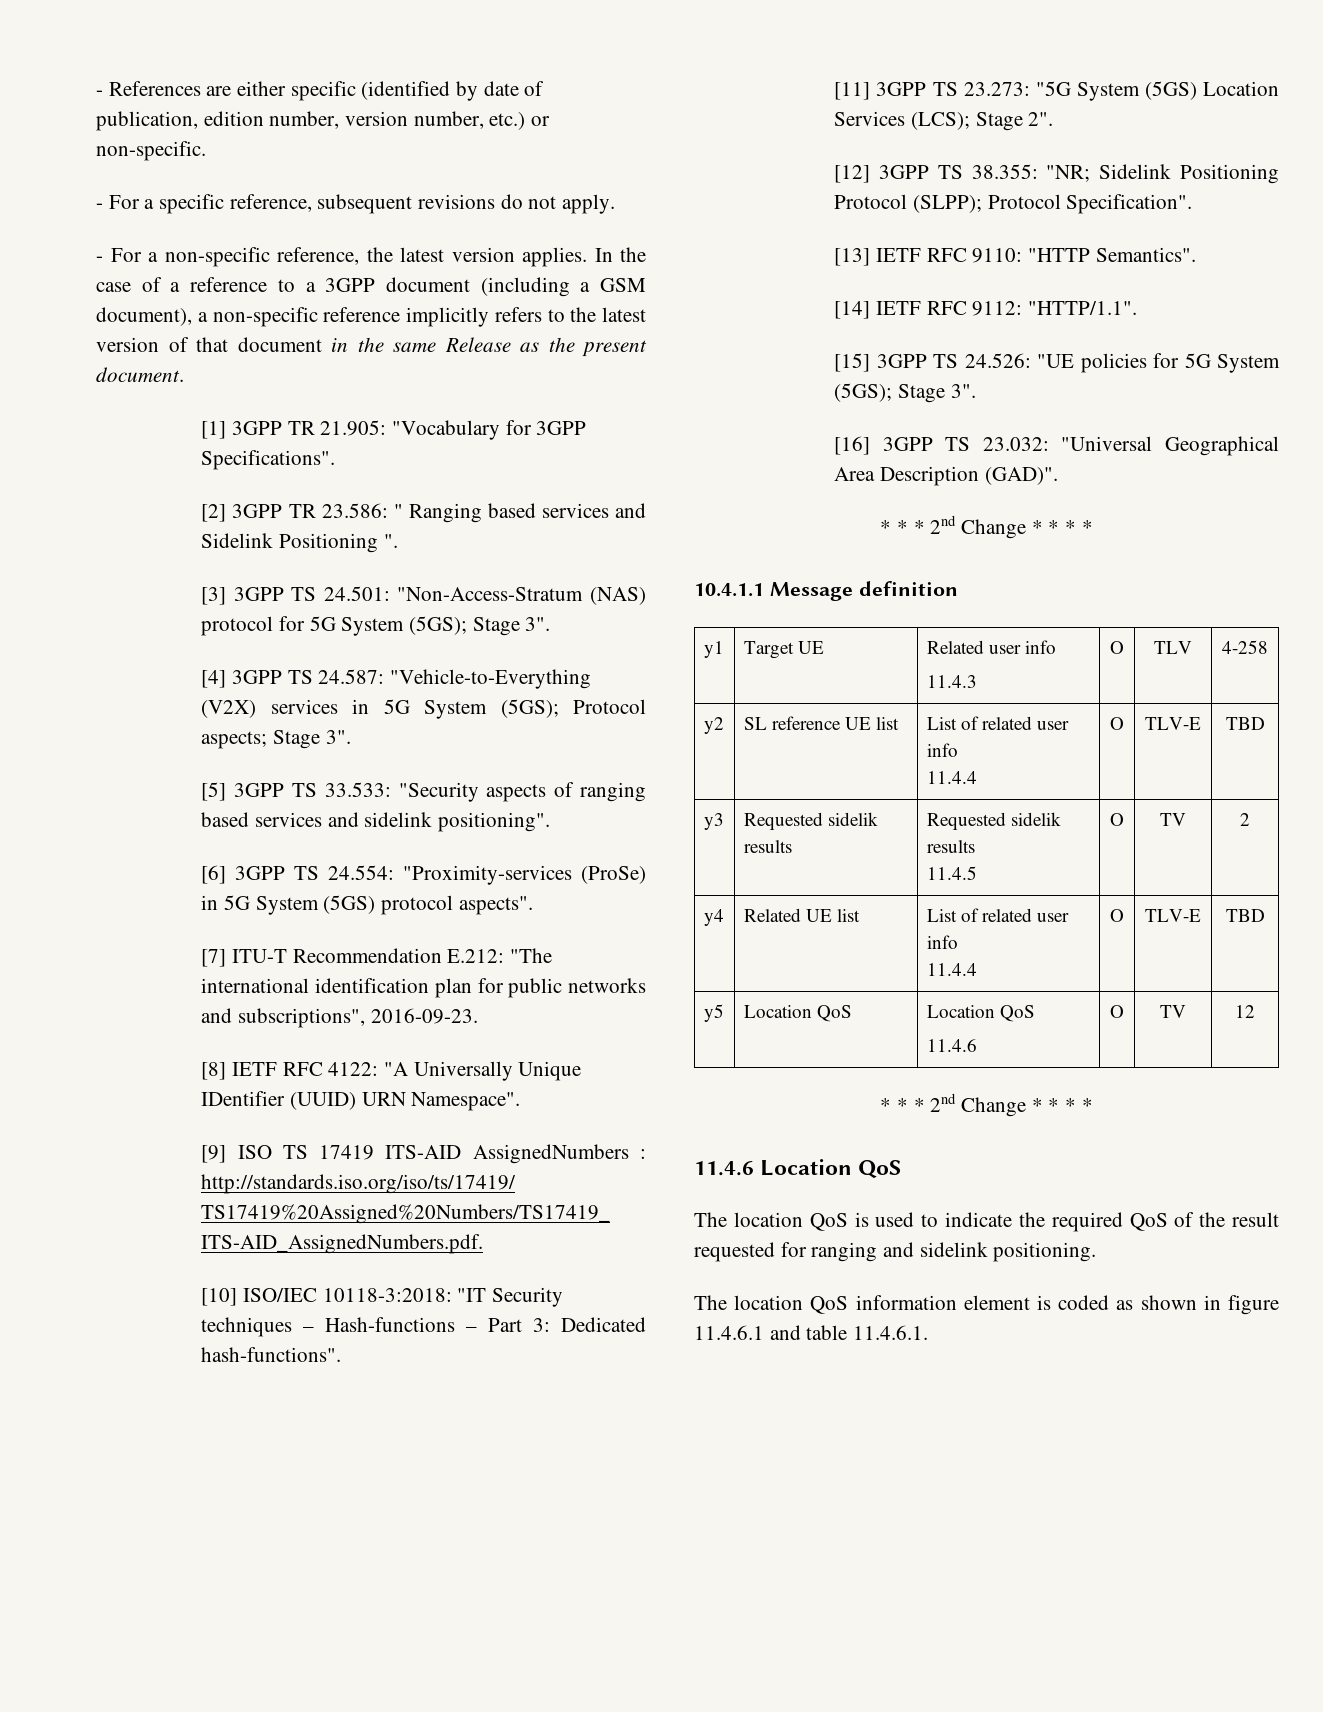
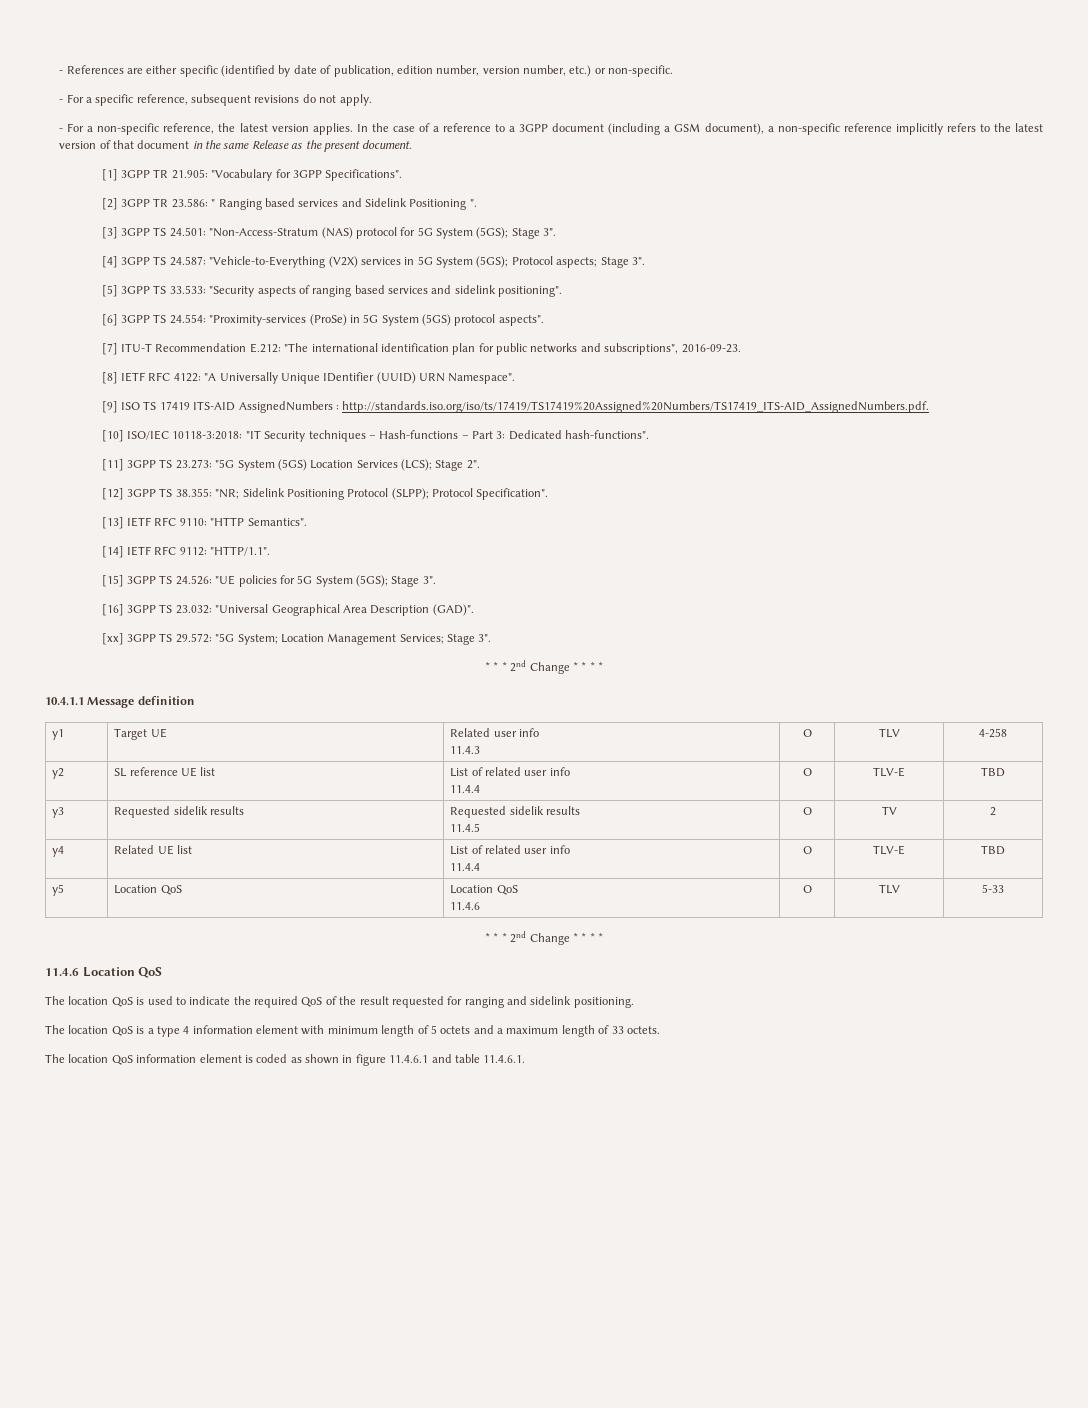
(1058, 476) none -> [101,633,492,645] // [xx] 3GPP TS 29.572: "5G System; Location Management Services; Stage 3".
[1160,1005,1186,1018] [1235,1005,1255,1018] TV | 12 -> [878,884,900,894] [982,884,1004,893] TLV | 5-33
(1097, 1252) none -> [45,1025,660,1037] // The location QoS is a type 4 information element with minimum length of 5 octets and a maximum length of 33 octets.

